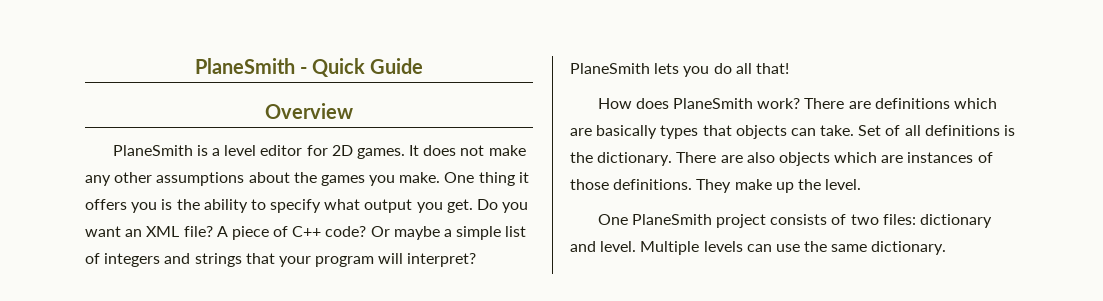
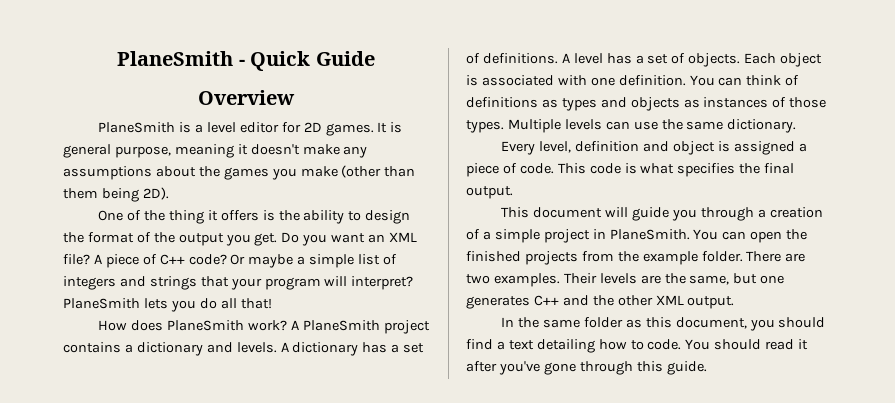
[423,145,485,156] does not -> [390,122,403,133] [63,144,300,158] is general purpose, meaning it doesn't
[114,172,153,183] other -> (368, 152) none
[399,172,475,183] make. One -> [300,165,416,178] [63,187,169,202] [98,210,165,221] make (other than them being 2D). // One of the
[131,202,158,213] you -> (259, 215) none
[270,199,361,213] specify what -> [365,210,411,224] [63,232,175,243] design the format of the
[804,98,997,109] [570,125,1016,139] [570,152,993,166] [570,179,862,193] [597,214,992,228] [570,241,637,252] There are definitions which are basically types that objects can take. Set of all definitions is the dictionary. There are also objects which are instances of those definitions. They make up the level. // One PlaneSmith project consists of two files: dictionary and level. -> [290,320,430,334] [63,342,425,356] [466,53,823,67] [466,75,800,86] [466,97,827,111] [466,120,504,133] A PlaneSmith project contains a dictionary and levels. A dictionary has a set of definitions. A level has a set of objects. Each object is associated with one definition. You can think of definitions as types and objects as instances of those types.
(947, 248) none -> [501,141,807,155] [466,163,795,177] [466,186,513,199] [501,207,823,221] [466,229,808,243] [466,251,806,265] [466,273,785,287] [466,295,735,309] [501,317,826,331] [466,339,809,353] [466,361,707,375] // Every level, definition and object is assigned a piece of code. This code is what specifies the final output. // This document will guide you through a creation of a simple project in PlaneSmith. You can open the finished projects from the example folder. There are two examples. Their levels are the same, but one generates C++ and the other XML output. // In the same folder as this document, you should find a text detailing how to code. You should read it after you've gone through this guide.

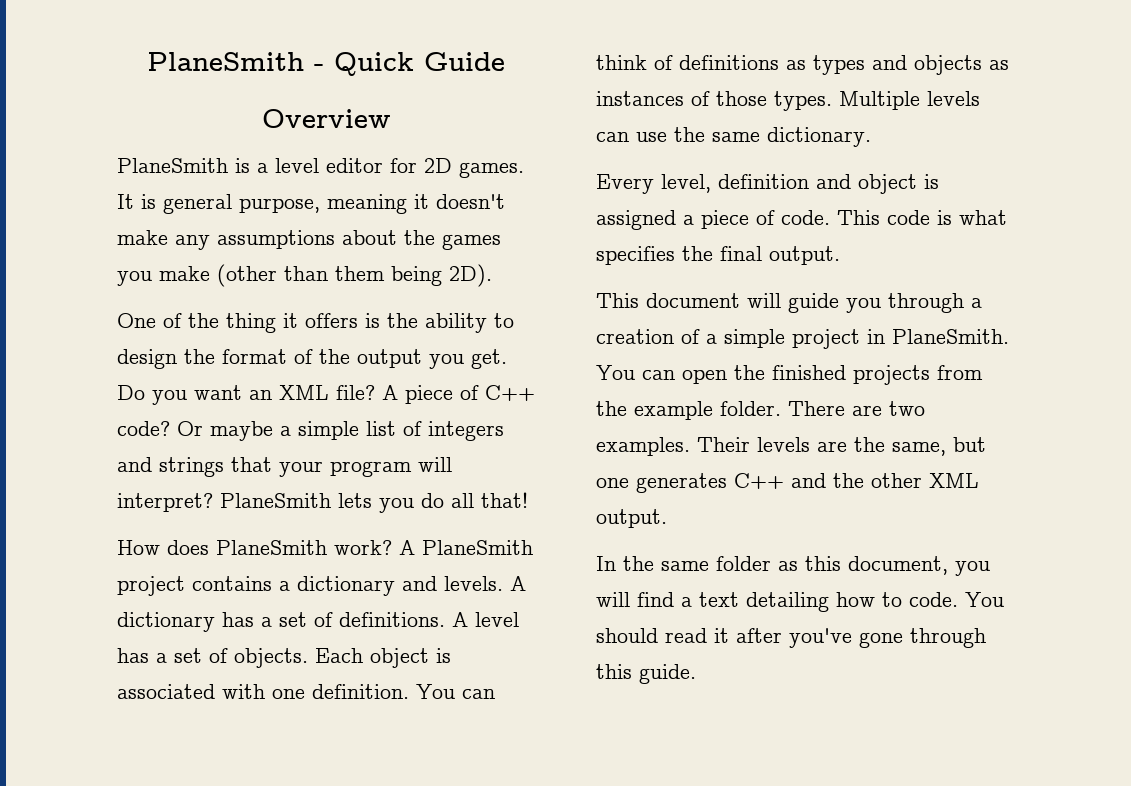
[778,317,826,328] should -> [596,592,630,607] will

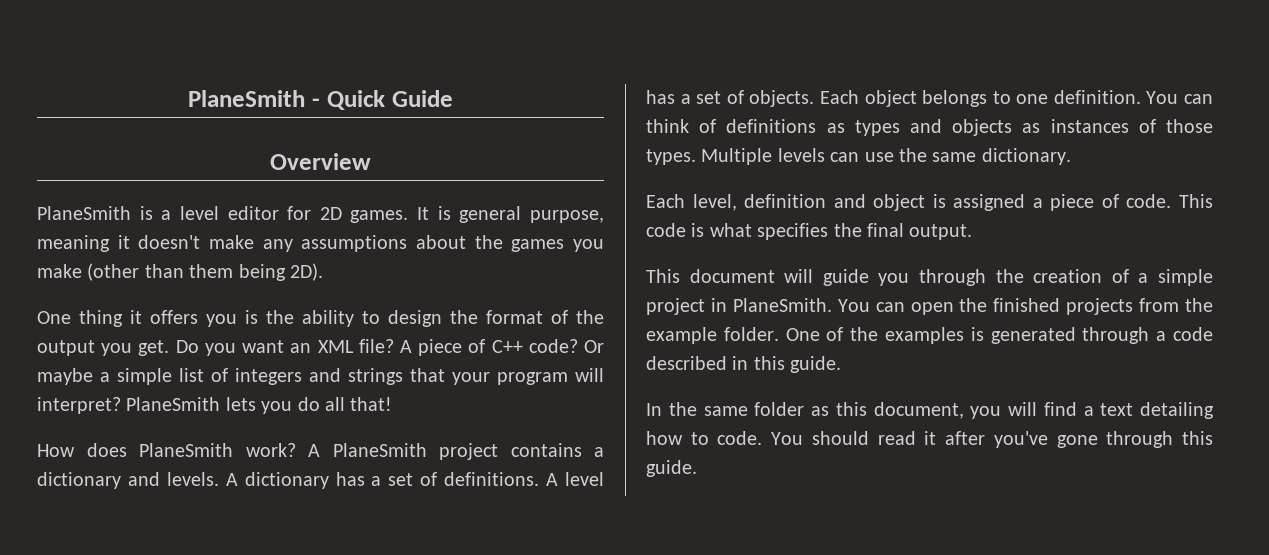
[163,313,219,328] of the -> (71, 317) none
(358, 320) none -> [206,314,237,327] you
[436,648,451,663] [117,684,265,699] is associated with -> [922,90,1011,107] belongs to
[596,174,654,194] Every -> [646,194,685,208] Each
[971,298,982,308] a -> [995,269,1024,283] the
[788,401,925,416] [596,437,986,456] [596,473,979,493] [596,509,667,528] There are two examples. Their levels are the same, but one generates C++ and the other XML output. -> [785,327,1213,344] [646,356,842,373] One of the examples is generated through a code described in this guide.

